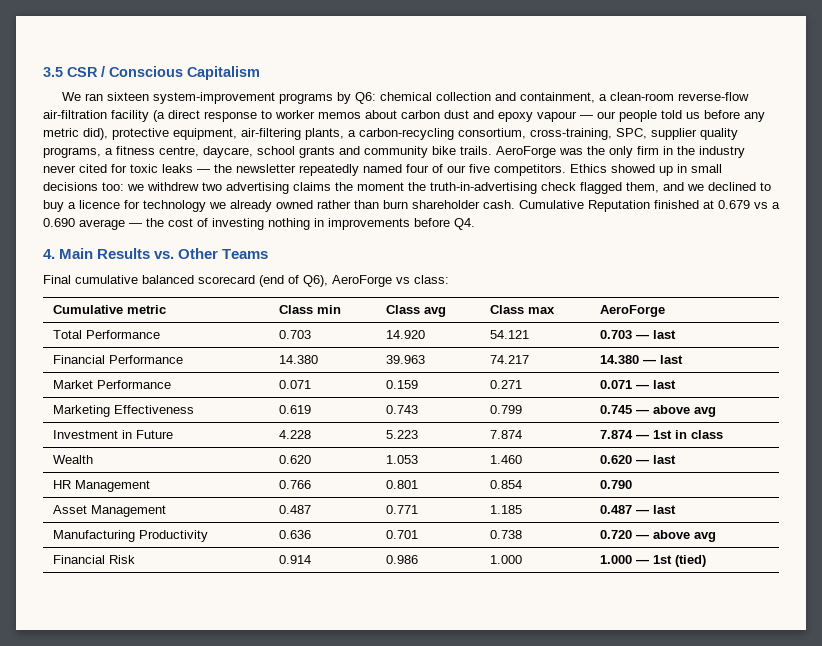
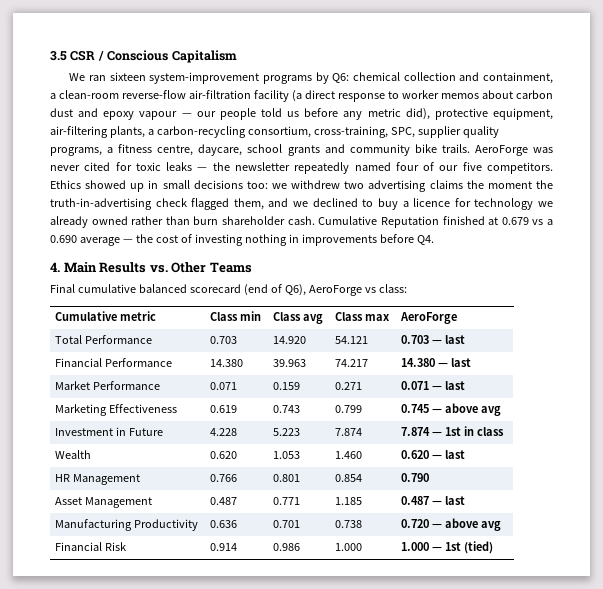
[587,146,745,158] the only firm in the industry -> (553, 150) none

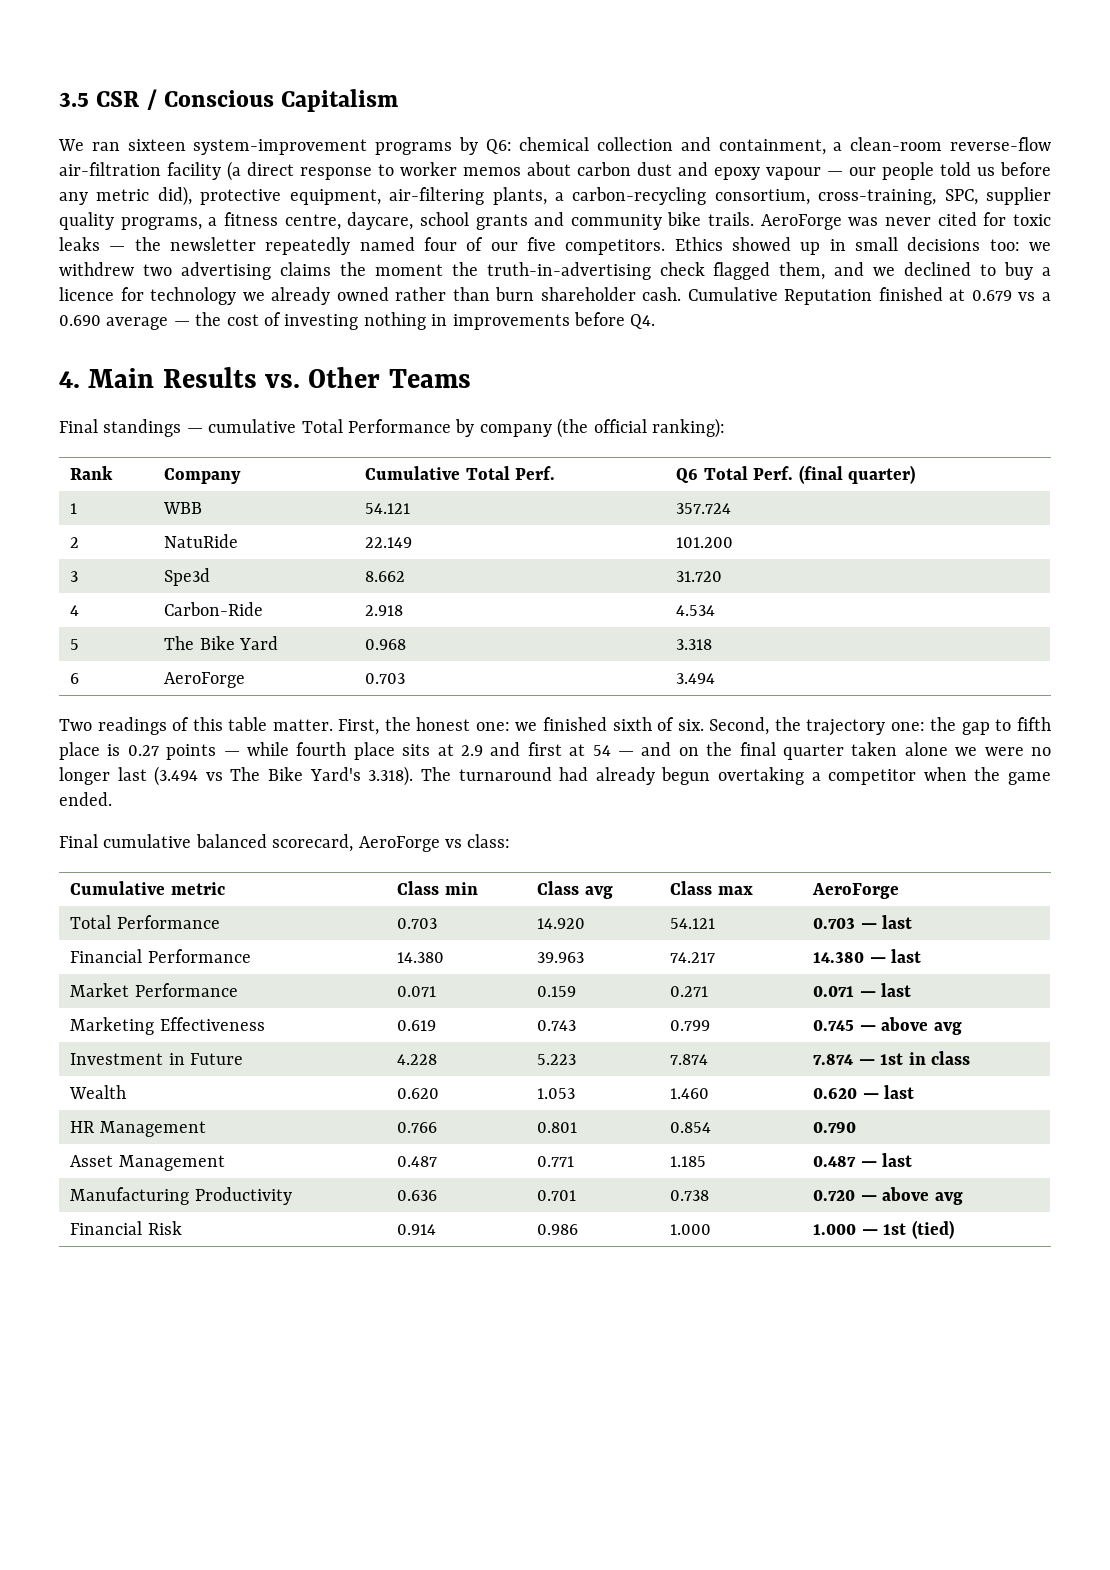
(252, 267) none -> [59,418,725,438] [70,466,114,480] [164,468,242,484] [365,466,556,480] [676,465,915,484] [70,503,78,514] [163,502,203,514] [365,503,411,514] [676,503,732,514] [70,537,80,548] [164,534,239,548] [365,537,413,548] [676,537,734,548] [70,571,79,582] [164,568,211,586] [365,571,406,582] [676,571,723,582] [70,605,80,616] [164,602,264,616] [365,605,404,616] [676,605,716,616] [70,639,80,650] [164,636,279,650] [365,639,407,650] [676,639,713,650] [70,673,80,684] [164,672,246,688] [365,673,406,684] [676,673,716,684] [59,717,1051,736] [59,742,1051,760] [59,766,1051,786] [59,792,112,806] // Final standings — cumulative Total Performance by company (the official ranking): // Rank | Company | Cumulative Total Perf. | Q6 Total Perf. (final quarter) // 1 | WBB | 54.121 | 357.724 // 2 | NatuRide | 22.149 | 101.200 // 3 | Spe3d | 8.662 | 31.720 // 4 | Carbon-Ride | 2.918 | 4.534 // 5 | The Bike Yard | 0.968 | 3.318 // 6 | AeroForge | 0.703 | 3.494 // Two readings of this table matter. First, the honest one: we finished sixth of six. Second, the trajectory one: the gap to fifth place is 0.27 points — while fourth place sits at 2.9 and first at 54 — and on the final quarter taken alone we were no longer last (3.494 vs The Bike Yard's 3.318). The turnaround had already begun overtaking a competitor when the game ended.
[189,284,306,296] scorecard (end of Q6), -> [272,834,354,852] scorecard,

